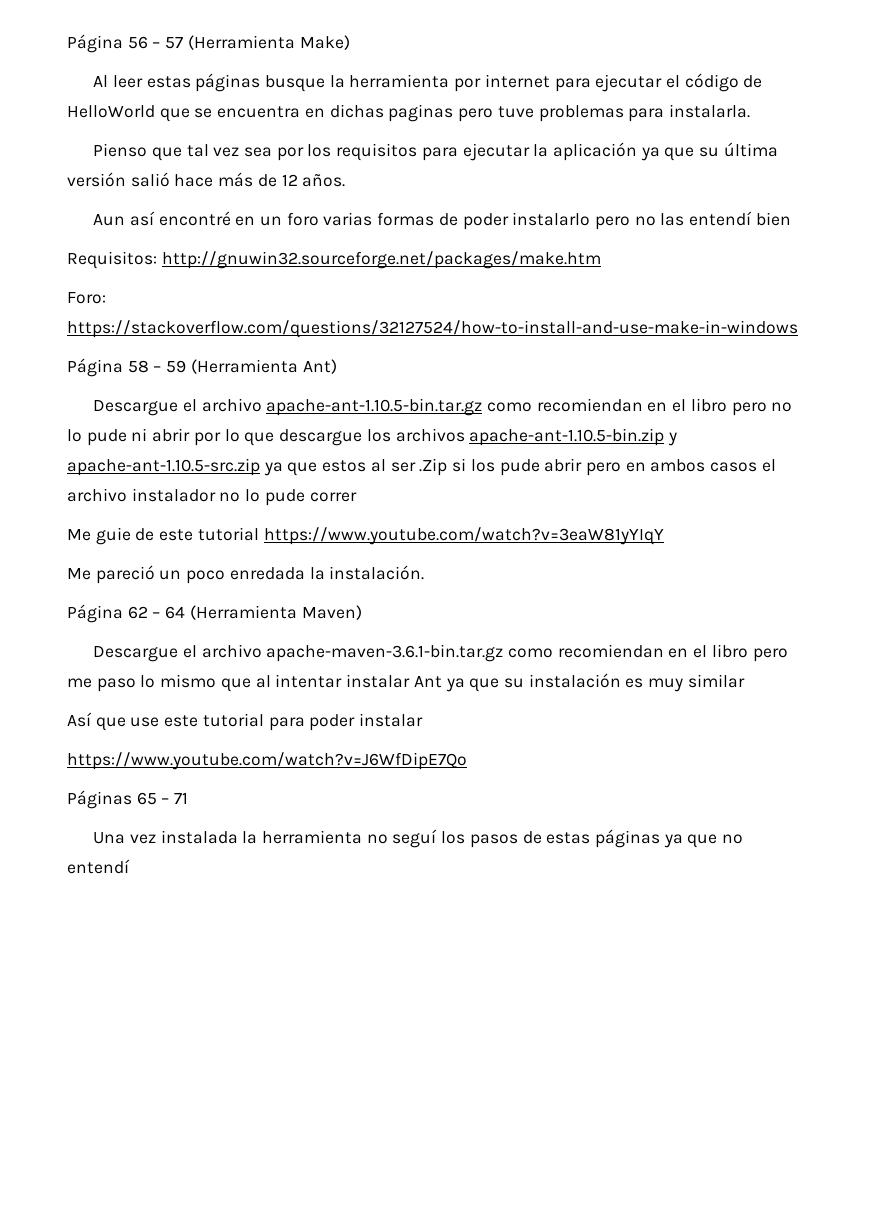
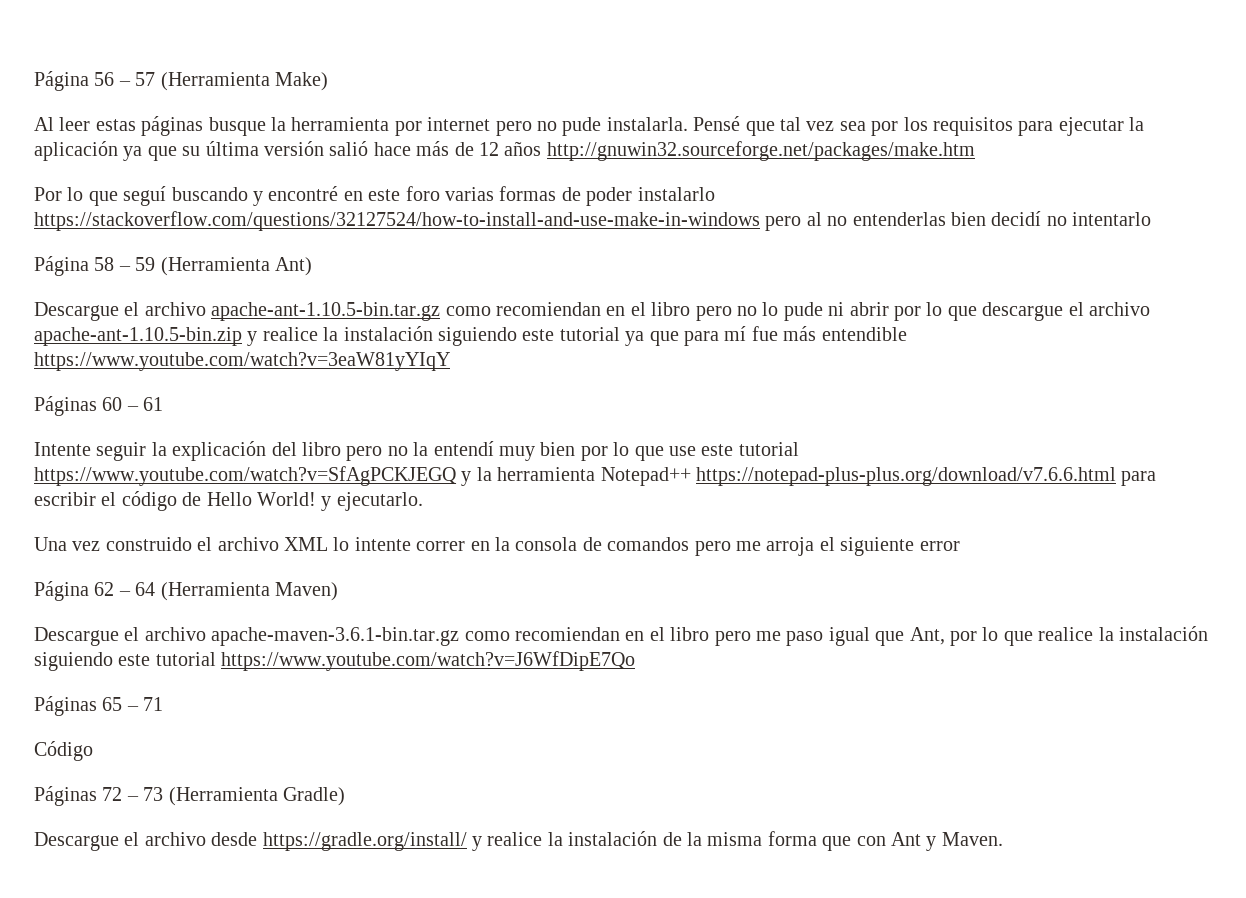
[554,73,763,92] [67,104,665,122] para ejecutar el código de HelloWorld que se encuentra en dichas paginas pero tuve problemas para -> [495,117,602,136] pero no pude
[93,143,148,157] // Pienso -> [693,116,741,131] Pensé
[302,174,346,187] [93,211,155,226] años. // Aun así -> [504,141,975,161] [34,186,263,206] años http://gnuwin32.sourceforge.net/packages/make.htm // Por lo que seguí buscando y
[259,216,282,226] un -> [368,189,401,201] este
[595,211,791,230] [67,251,601,269] [67,292,106,304] [67,320,798,338] pero no las entendí bien // Requisitos: http://gnuwin32.sourceforge.net/packages/make.htm // Foro: https://stackoverflow.com/questions/32127524/how-to-install-and-use-make-in-windows -> [34,211,1152,231] https://stackoverflow.com/questions/32127524/how-to-install-and-use-make-in-windows pero al no entenderlas bien decidí no intentarlo
[366,428,677,446] [67,458,776,476] [67,488,357,506] [67,527,664,545] [67,565,425,584] los archivos apache-ant-1.10.5-bin.zip y apache-ant-1.10.5-src.zip ya que estos al ser .Zip si los pude abrir pero en ambos casos el archivo instalador no lo pude correr // Me guie de este tutorial https://www.youtube.com/watch?v=3eaW81yYIqY // Me pareció un poco enredada la instalación. -> [1068,302,1150,316] [34,326,907,346] [34,352,450,371] [34,396,164,416] [34,441,799,461] [34,466,1157,486] [34,491,423,511] [34,537,960,556] el archivo apache-ant-1.10.5-bin.zip y realice la instalación siguiendo este tutorial ya que para mí fue más entendible https://www.youtube.com/watch?v=3eaW81yYIqY // Páginas 60 – 61 // Intente seguir la explicación del libro pero no la entendí muy bien por lo que use este tutorial https://www.youtube.com/watch?v=SfAgPCKJEGQ y la herramienta Notepad++ https://notepad-plus-plus.org/download/v7.6.6.html para escribir el código de Hello World! y ejecutarlo. // Una vez construido el archivo XML lo intente correr en la consola de comandos pero me arroja el siguiente error
[140,673,745,692] [67,712,424,731] lo mismo que al intentar instalar Ant ya que su instalación es muy similar // Así que use este tutorial para poder instalar // -> [828,626,1208,646] [34,652,216,671] igual que Ant, por lo que realice la instalación siguiendo este tutorial
[93,829,744,848] [67,859,130,874] Una vez instalada la herramienta no seguí los pasos de estas páginas ya que no entendí -> [34,741,93,761] [34,786,345,806] [34,831,1003,851] Código // Páginas 72 – 73 (Herramienta Gradle) // Descargue el archivo desde https://gradle.org/install/ y realice la instalación de la misma forma que con Ant y Maven.

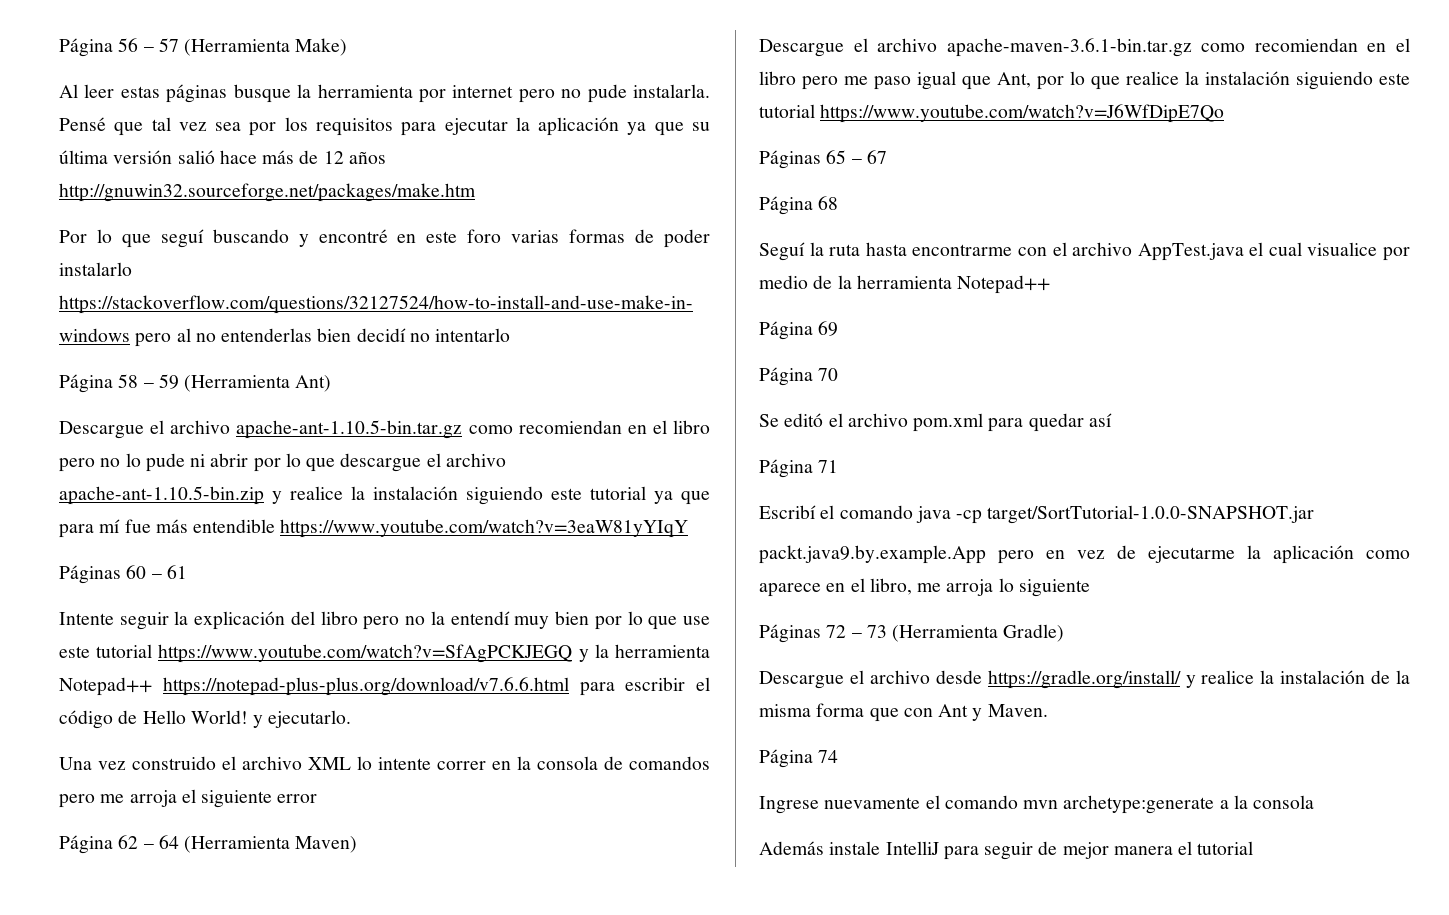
[143,697,164,711] [34,741,93,761] 71 // Código -> [866,150,887,164] [759,196,839,215] [759,242,1410,261] [759,275,1051,294] [759,321,839,340] [759,367,839,386] [759,413,1112,432] [759,459,839,478] [759,505,1315,524] [759,545,1410,564] [759,578,1090,597] 67 // Página 68 // Seguí la ruta hasta encontrarme con el archivo AppTest.java el cual visualice por medio de la herramienta Notepad++ // Página 69 // Página 70 // Se editó el archivo pom.xml para quedar así // Página 71 // Escribí el comando java -cp target/SortTutorial-1.0.0-SNAPSHOT.jar // packt.java9.by.example.App pero en vez de ejecutarme la aplicación como aparece en el libro, me arroja lo siguiente
(1003, 839) none -> [759,749,839,768] [759,795,1315,814] [759,841,1254,860] // Página 74 // Ingrese nuevamente el comando mvn archetype:generate a la consola // Además instale IntelliJ para seguir de mejor manera el tutorial

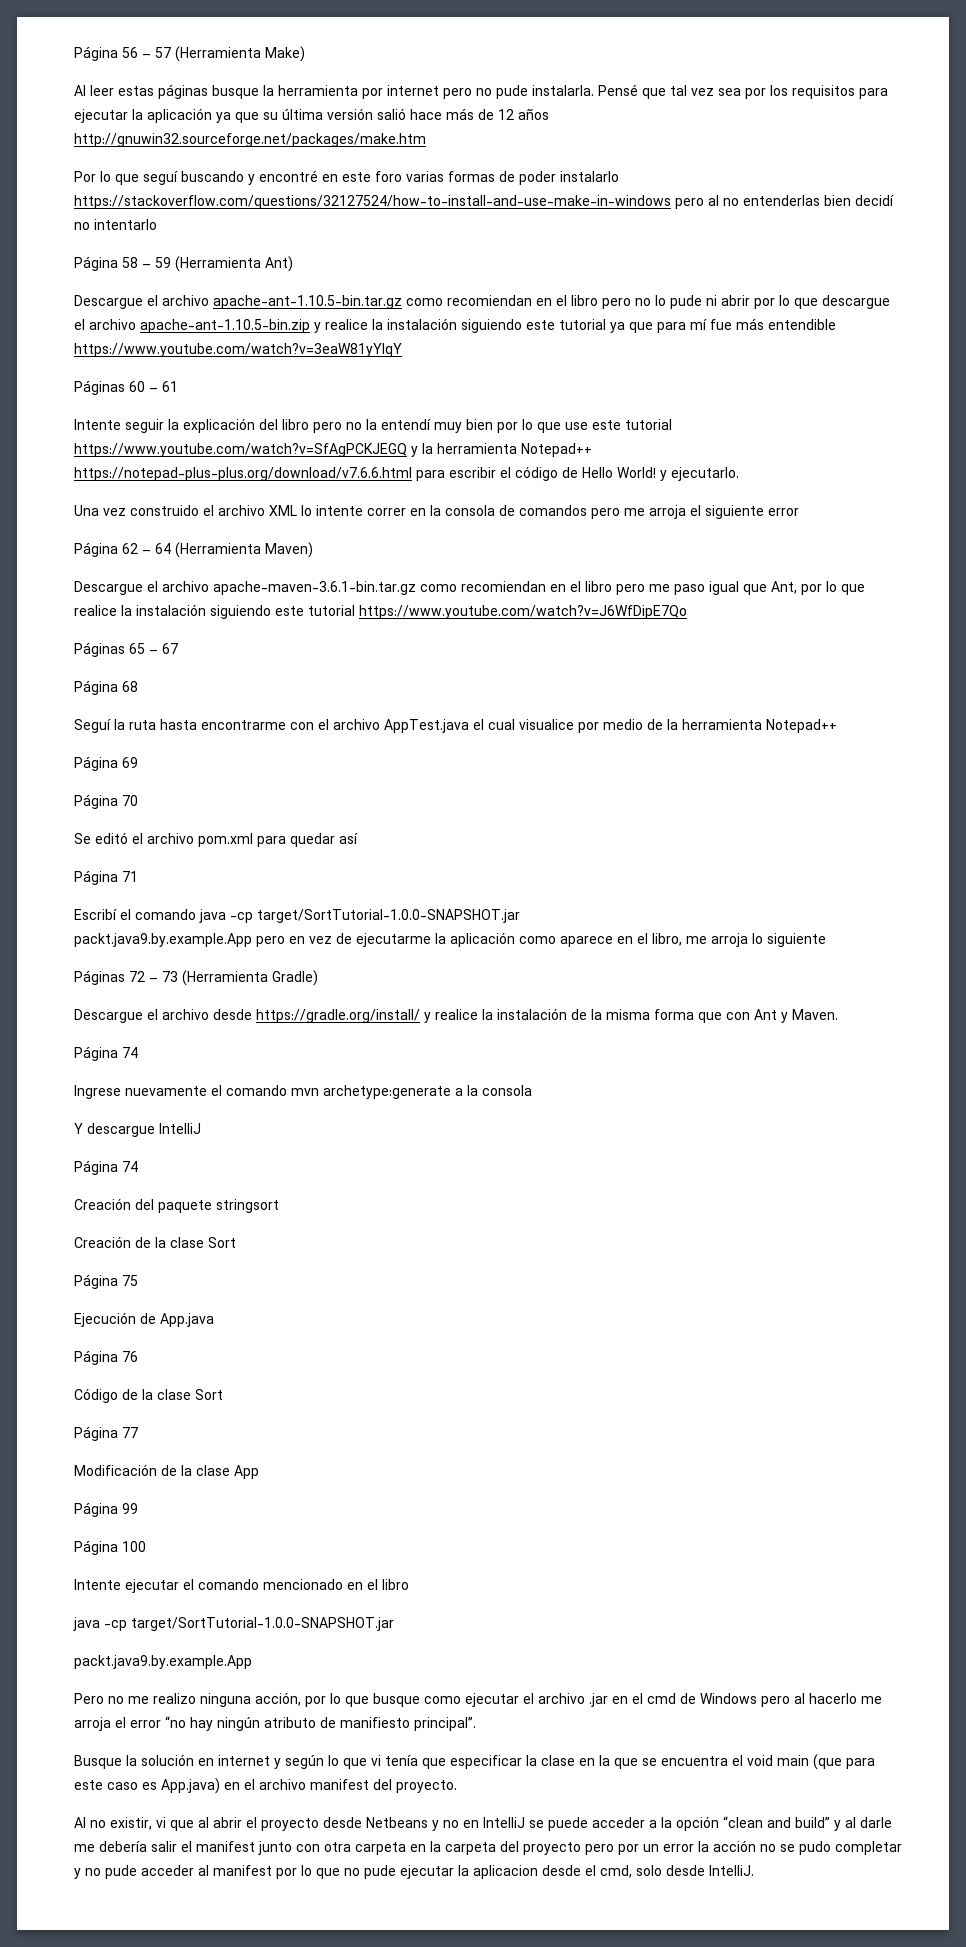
[759,841,1254,860] Además instale IntelliJ para seguir de mejor manera el tutorial -> [74,1123,201,1137] [74,1160,138,1175] [74,1198,279,1213] [74,1236,236,1248] [74,1274,138,1289] [74,1312,214,1327] [74,1350,138,1365] [74,1388,223,1403] [74,1426,138,1441] [74,1464,259,1479] [74,1502,138,1517] [74,1540,146,1555] [74,1579,409,1593] [73,1617,394,1631] [74,1655,252,1669] [74,1692,882,1707] [74,1716,476,1731] [74,1754,875,1770] [74,1778,457,1794] [74,1816,892,1831] [74,1840,902,1855] [74,1865,754,1879] Y descargue IntelliJ // Página 74 // Creación del paquete stringsort // Creación de la clase Sort // Página 75 // Ejecución de App.java // Página 76 // Código de la clase Sort // Página 77 // Modificación de la clase App // Página 99 // Página 100 // Intente ejecutar el comando mencionado en el libro // java -cp target/SortTutorial-1.0.0-SNAPSHOT.jar // packt.java9.by.example.App // Pero no me realizo ninguna acción, por lo que busque como ejecutar el archivo .jar en el cmd de Windows pero al hacerlo me arroja el error “no hay ningún atributo de manifiesto principal”. // Busque la solución en internet y según lo que vi tenía que especificar la clase en la que se encuentra el void main (que para este caso es App.java) en el archivo manifest del proyecto. // Al no existir, vi que al abrir el proyecto desde Netbeans y no en IntelliJ se puede acceder a la opción “clean and build” y al darle me debería salir el manifest junto con otra carpeta en la carpeta del proyecto pero por un error la acción no se pudo completar y no pude acceder al manifest por lo que no pude ejecutar la aplicacion desde el cmd, solo desde IntelliJ.

